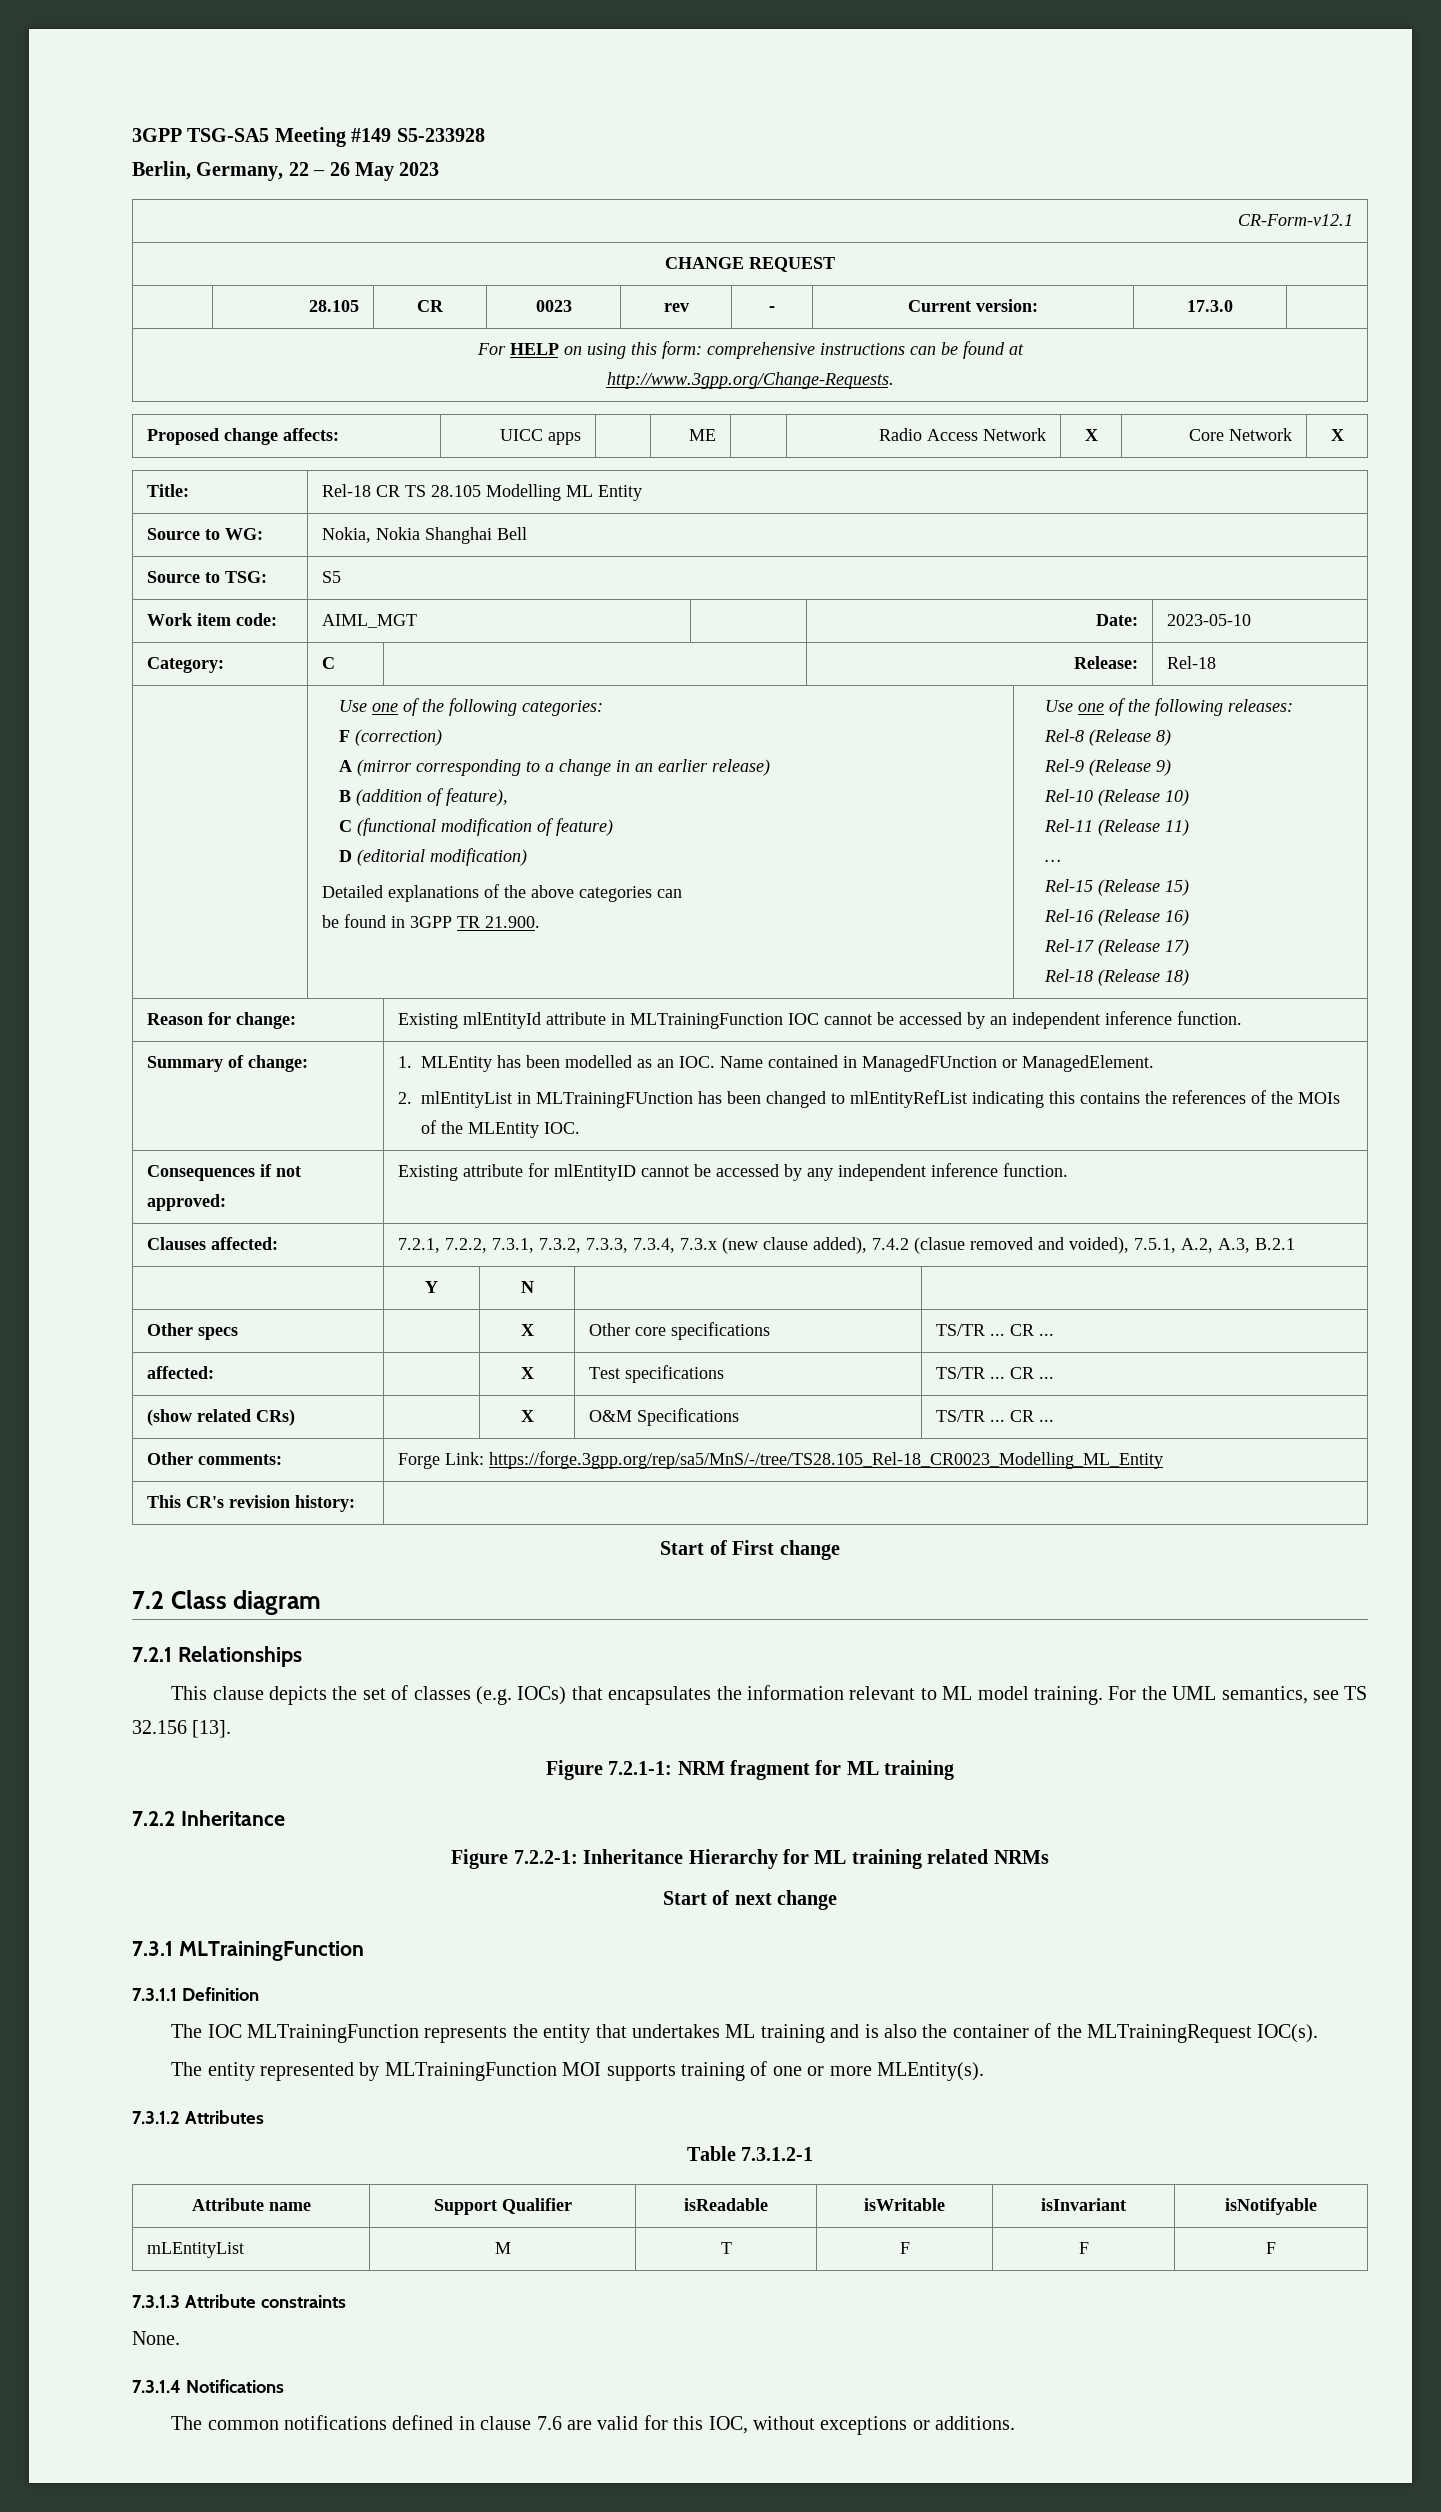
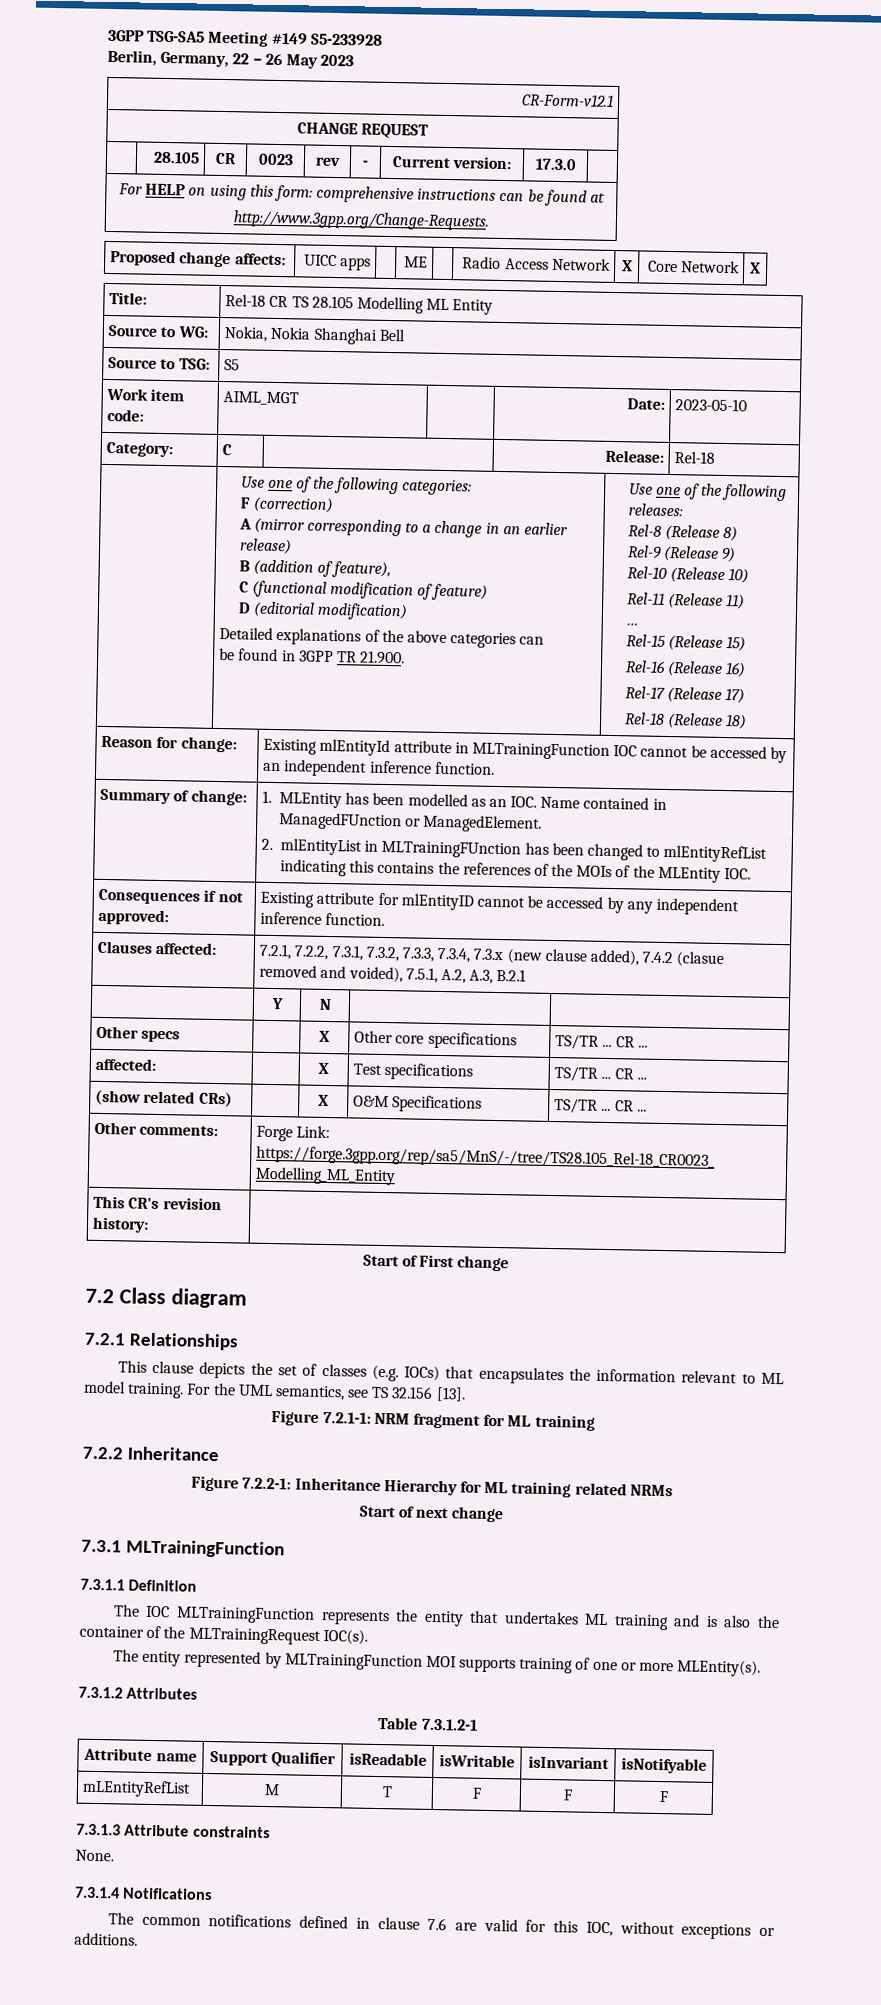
[147,2242,245,2258] mLEntityList -> [82,1779,192,1798] mLEntityRefList

